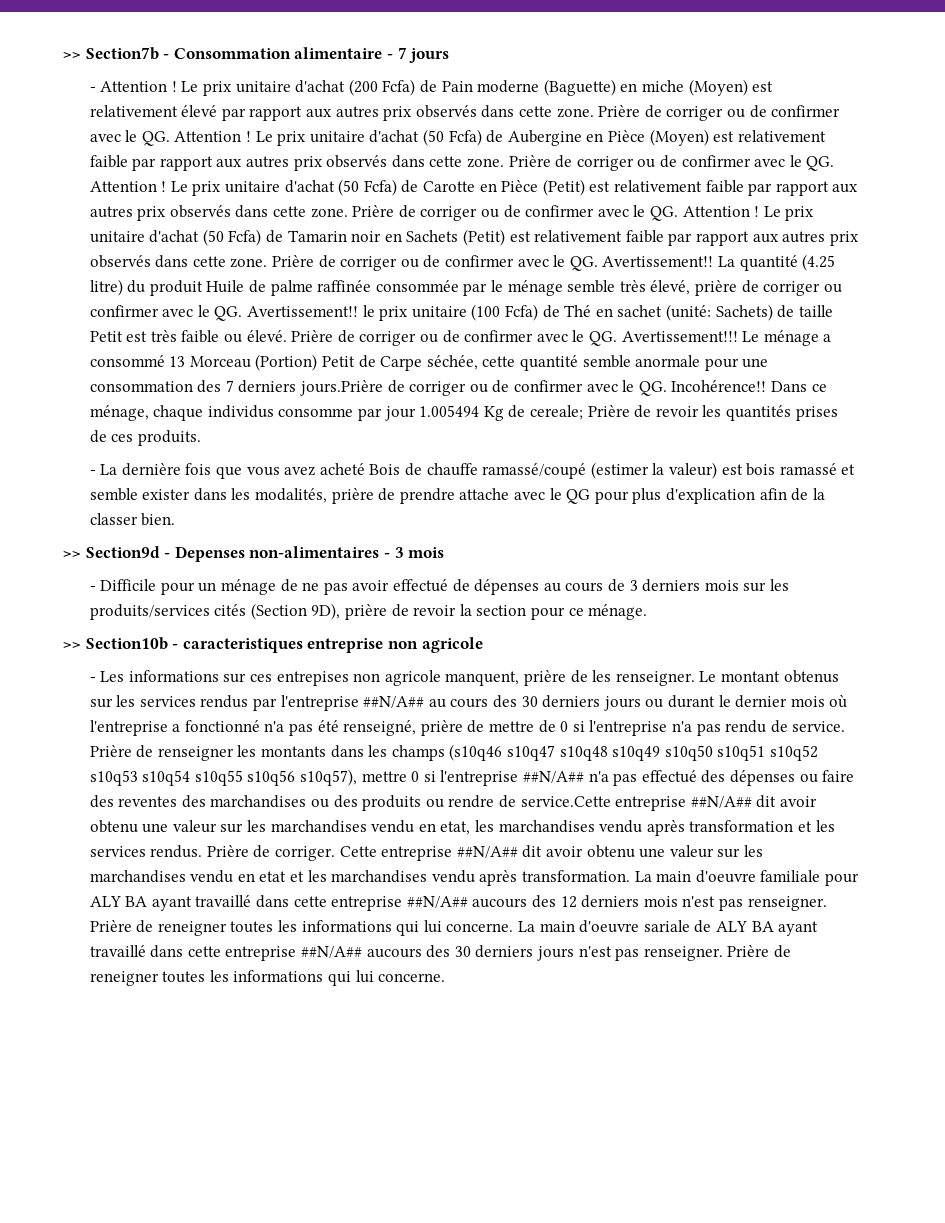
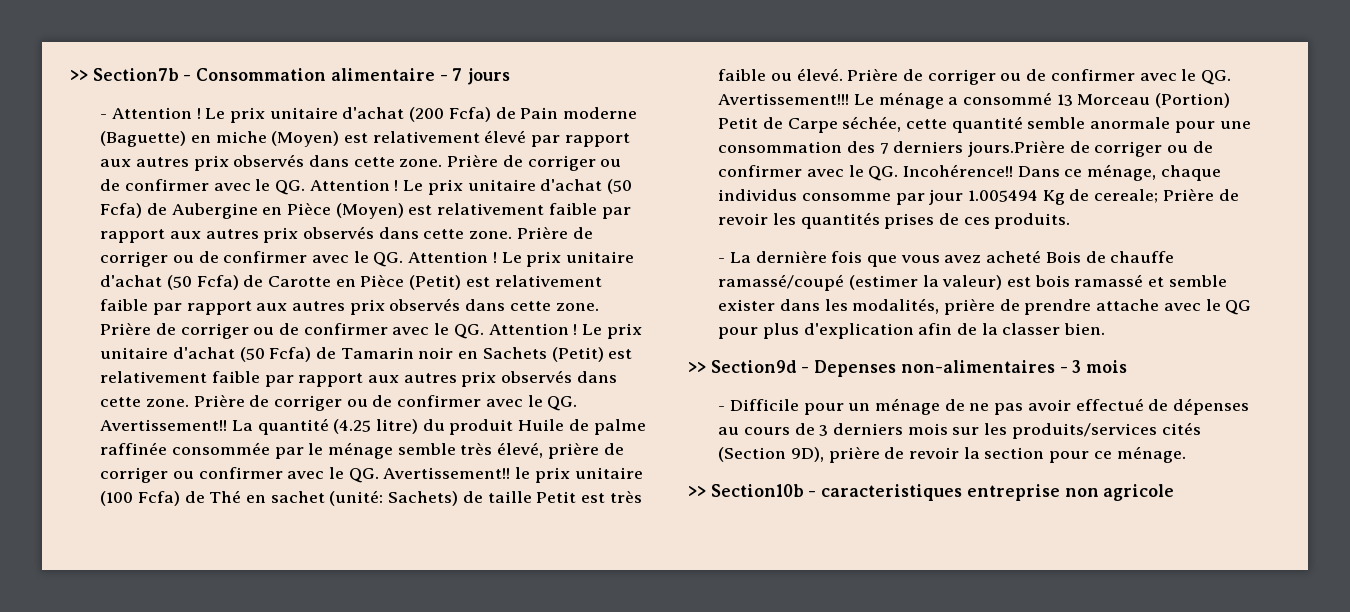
[89,670,839,686] [89,694,848,711] [89,720,846,736] [89,744,818,761] [89,769,855,786] [89,795,817,811] [89,820,835,836] [89,845,763,861] [89,870,859,886] [89,895,827,911] [89,920,819,936] [89,945,791,961] [89,970,446,986] // - Les informations sur ces entrepises non agricole manquent, prière de les renseigner. Le montant obtenus sur les services rendus par l'entreprise ##N/A## au cours des 30 derniers jours ou durant le dernier mois où l'entreprise a fonctionné n'a pas été renseigné, prière de mettre de 0 si l'entreprise n'a pas rendu de service. Prière de renseigner les montants dans les champs (s10q46 s10q47 s10q48 s10q49 s10q50 s10q51 s10q52 s10q53 s10q54 s10q55 s10q56 s10q57), mettre 0 si l'entreprise ##N/A## n'a pas effectué des dépenses ou faire des reventes des marchandises ou des produits ou rendre de service.Cette entreprise ##N/A## dit avoir obtenu une valeur sur les marchandises vendu en etat, les marchandises vendu après transformation et les services rendus. Prière de corriger. Cette entreprise ##N/A## dit avoir obtenu une valeur sur les marchandises vendu en etat et les marchandises vendu après transformation. La main d'oeuvre familiale pour ALY BA ayant travaillé dans cette entreprise ##N/A## aucours des 12 derniers mois n'est pas renseigner. Prière de reneigner toutes les informations qui lui concerne. La main d'oeuvre sariale de ALY BA ayant travaillé dans cette entreprise ##N/A## aucours des 30 derniers jours n'est pas renseigner. Prière de reneigner toutes les informations qui lui concerne. -> (1175, 492) none

